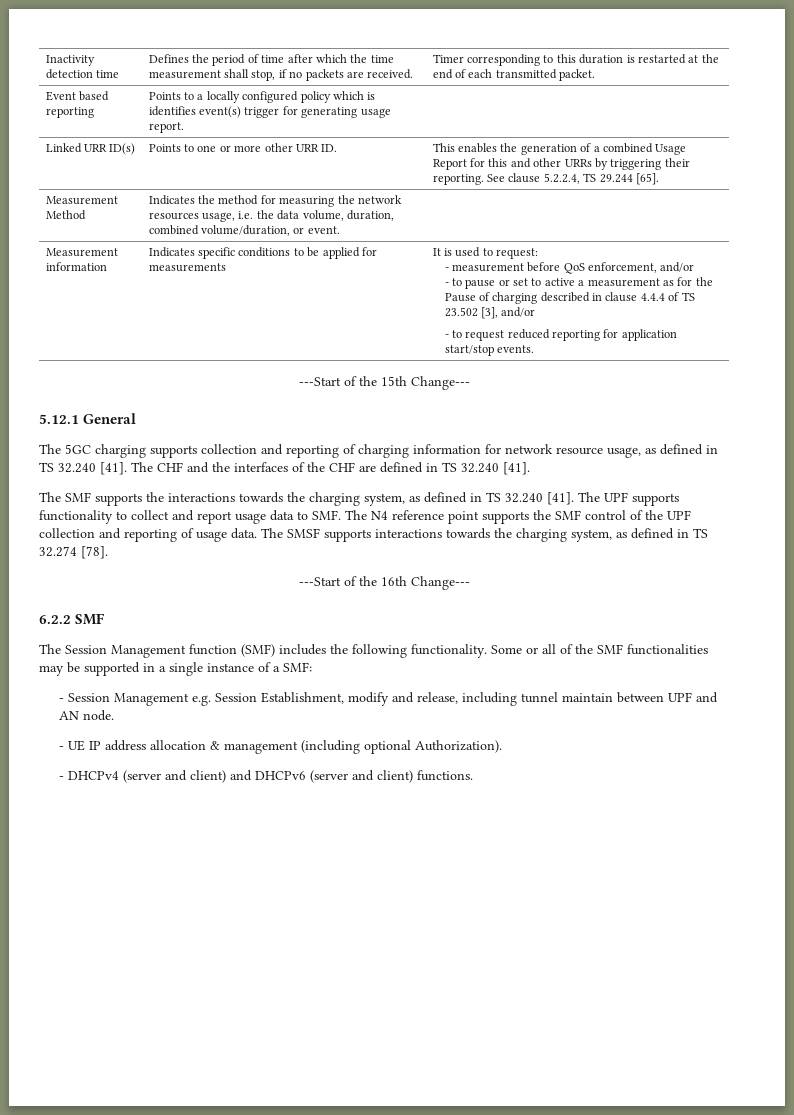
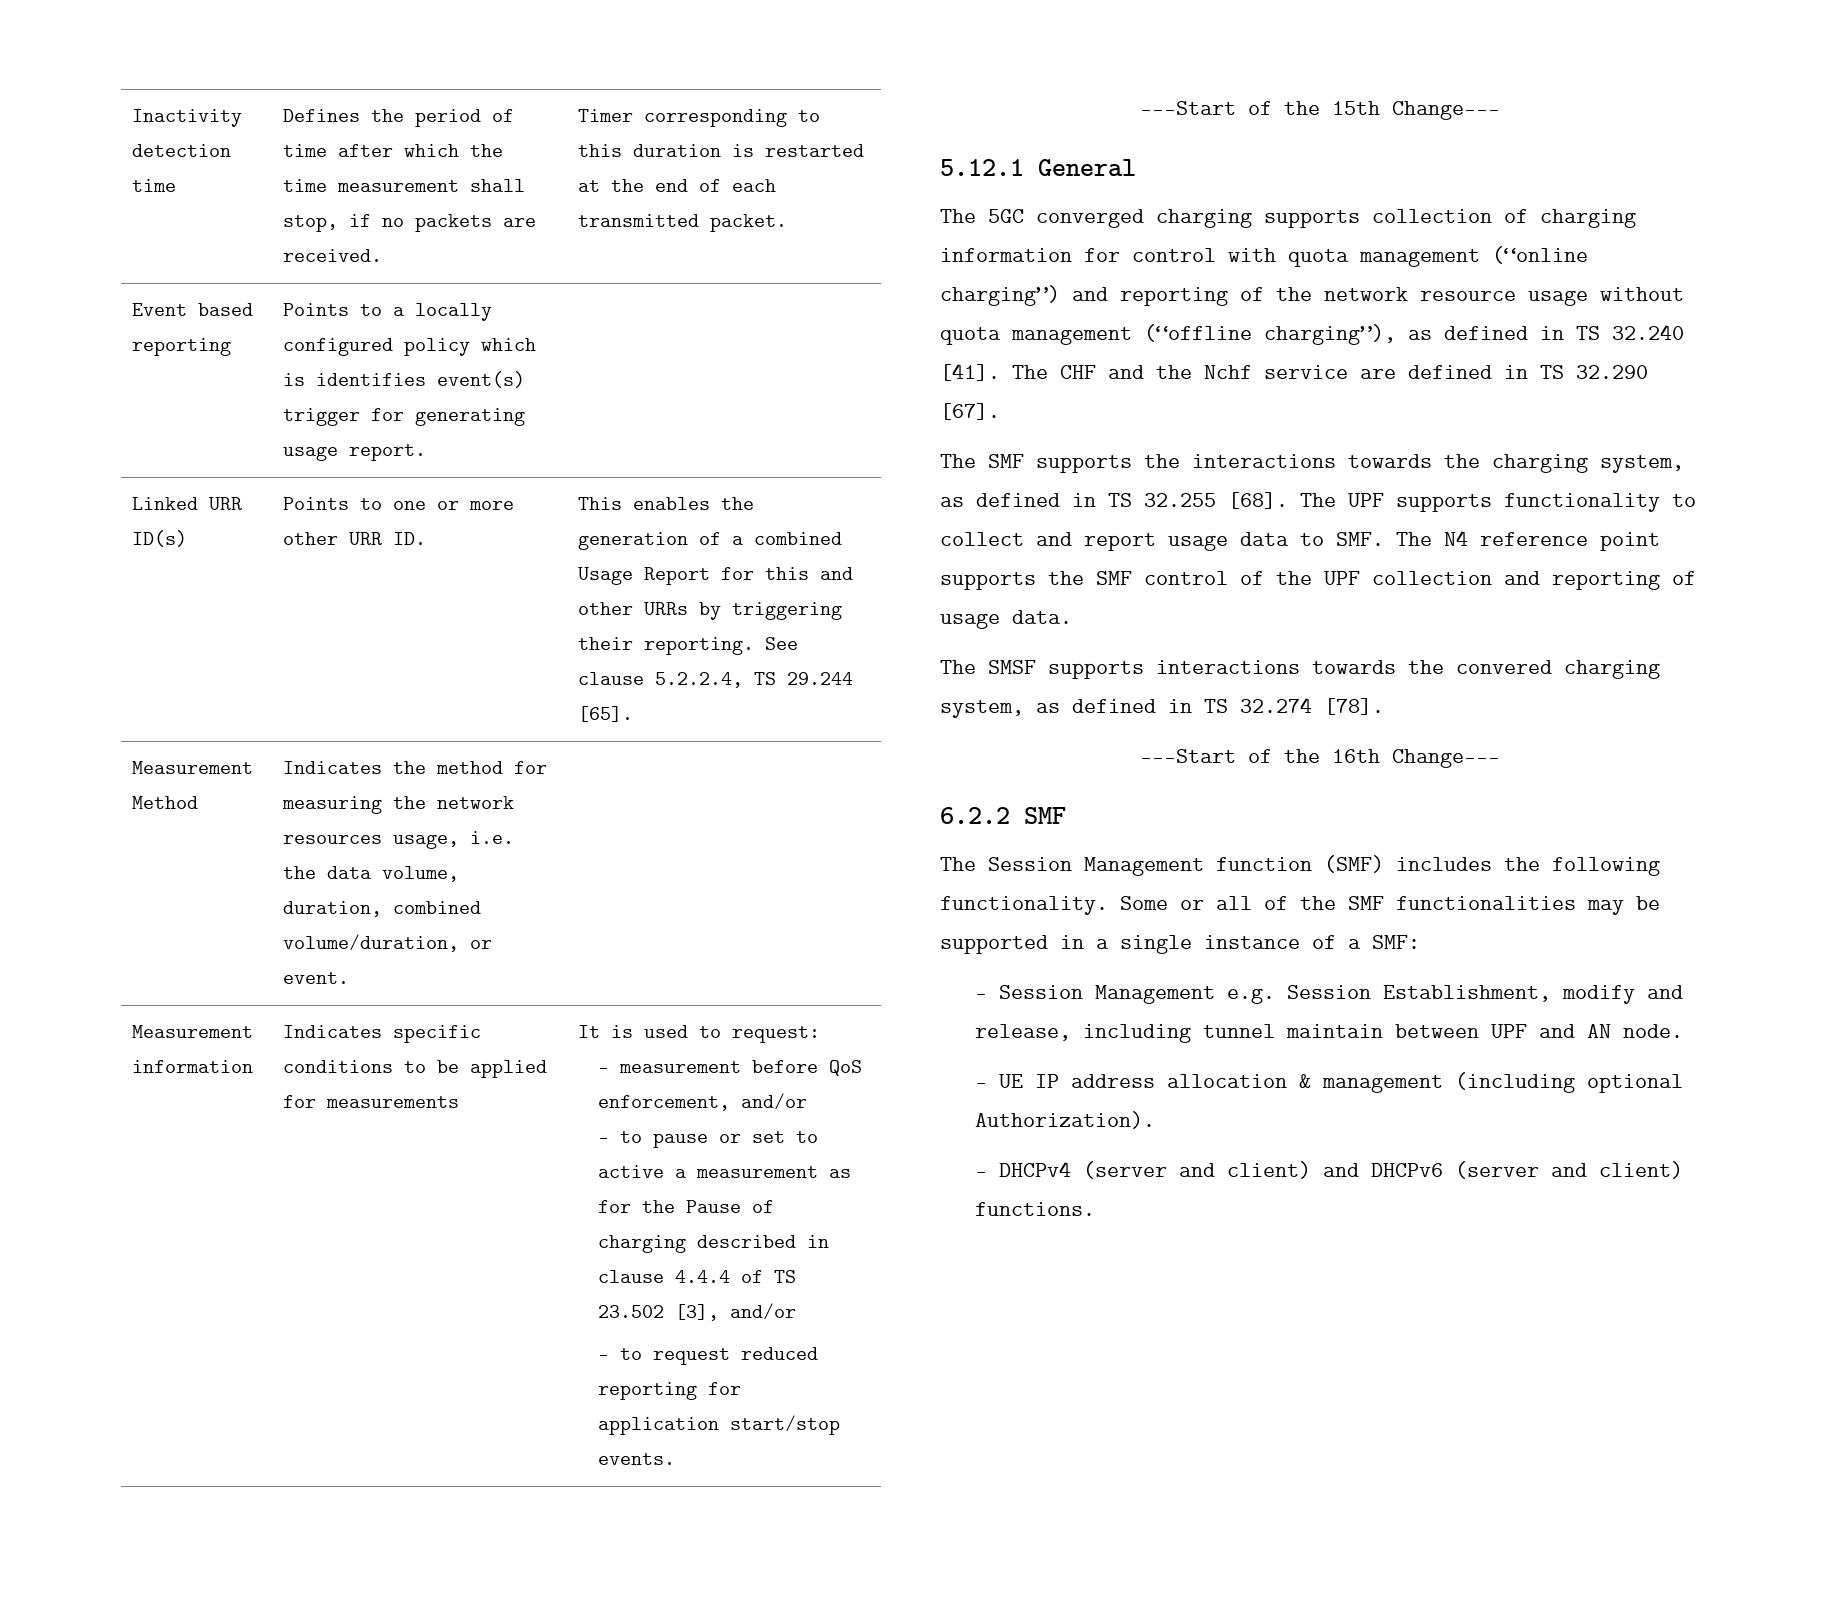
(91, 449) none -> [1036,209,1144,228] converged
[261,444,339,458] and reporting -> (1492, 216) none
[505,444,641,458] network resource usage, -> [1132,246,1588,267] [940,285,1684,306] [940,324,1396,345] control with quota management (“online charging”) and reporting of the network resource usage without quota management (“offline charging”),
[234,462,355,472] interfaces of the CHF -> [1204,365,1348,379] Nchf service
[461,462,530,475] 32.240 [41]. -> [1576,365,1648,379] [940,403,1000,420] 32.290 [67].
[505,492,574,505] 32.240 [41]. -> [1144,492,1288,509] 32.255 [68].
(257, 533) none -> (1072, 617) //
(512, 533) none -> [1456,660,1552,674] convered

